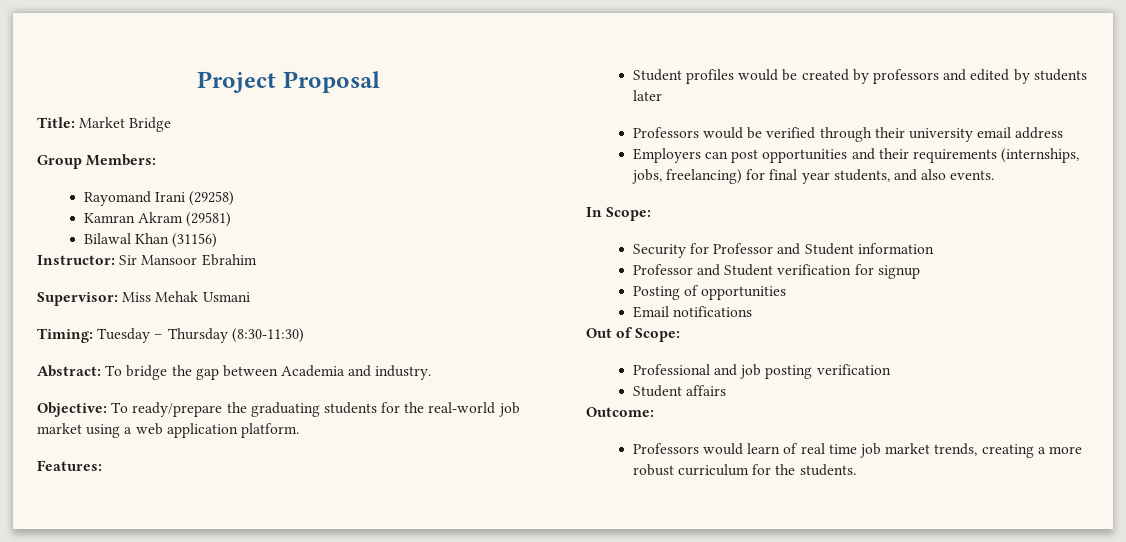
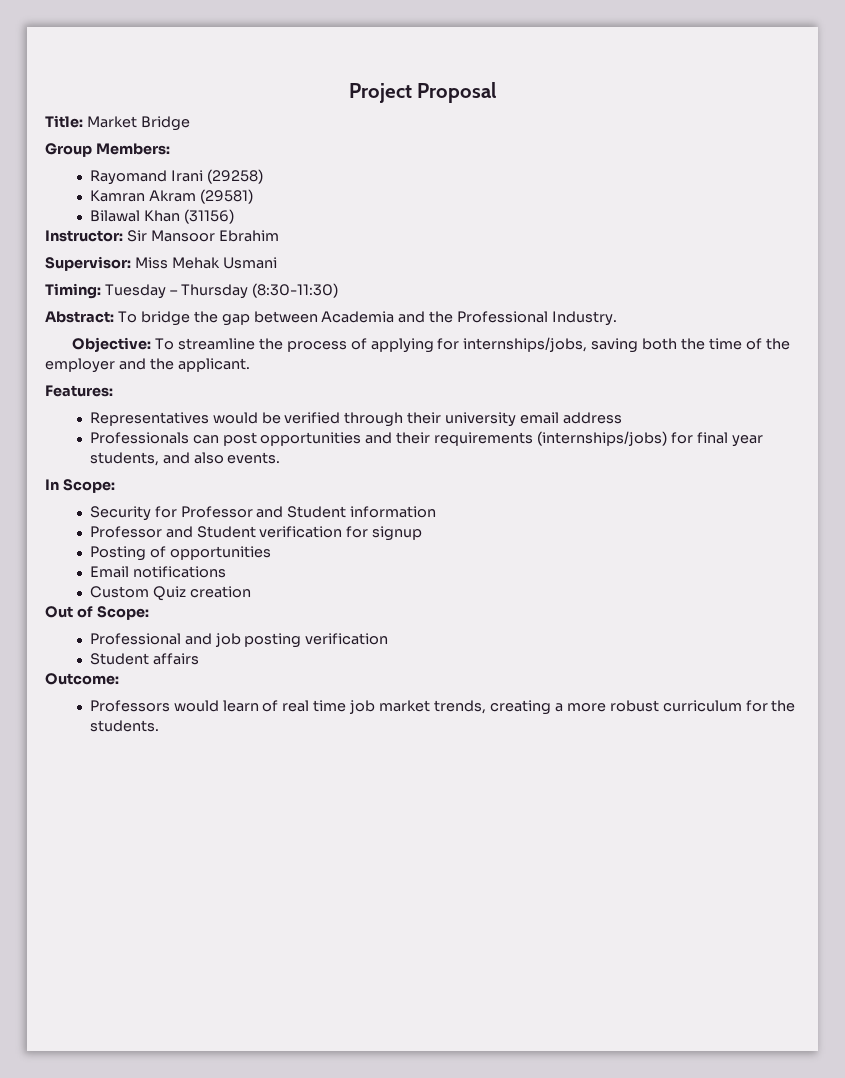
[375,365,432,380] industry. -> [429,311,618,326] the Professional Industry.
[132,402,520,417] [37,423,299,438] [37,460,102,471] [632,69,1087,84] [632,90,662,101] [632,127,699,138] ready/prepare the graduating students for the real-world job market using a web application platform. // Features: // Student profiles would be created by professors and edited by students later // Professors -> [177,337,790,353] [45,358,250,373] [45,385,113,397] [89,412,209,426] streamline the process of applying for internships/jobs, saving both the time of the employer and the applicant. // Features: // Representatives
[632,148,701,163] Employers -> [89,432,189,444] Professionals
[1001,148,1080,163] [631,169,743,184] (internships, jobs, freelancing) -> [537,431,668,446] (internships/jobs)
(753, 311) none -> [89,586,251,601] // Custom Quiz creation

